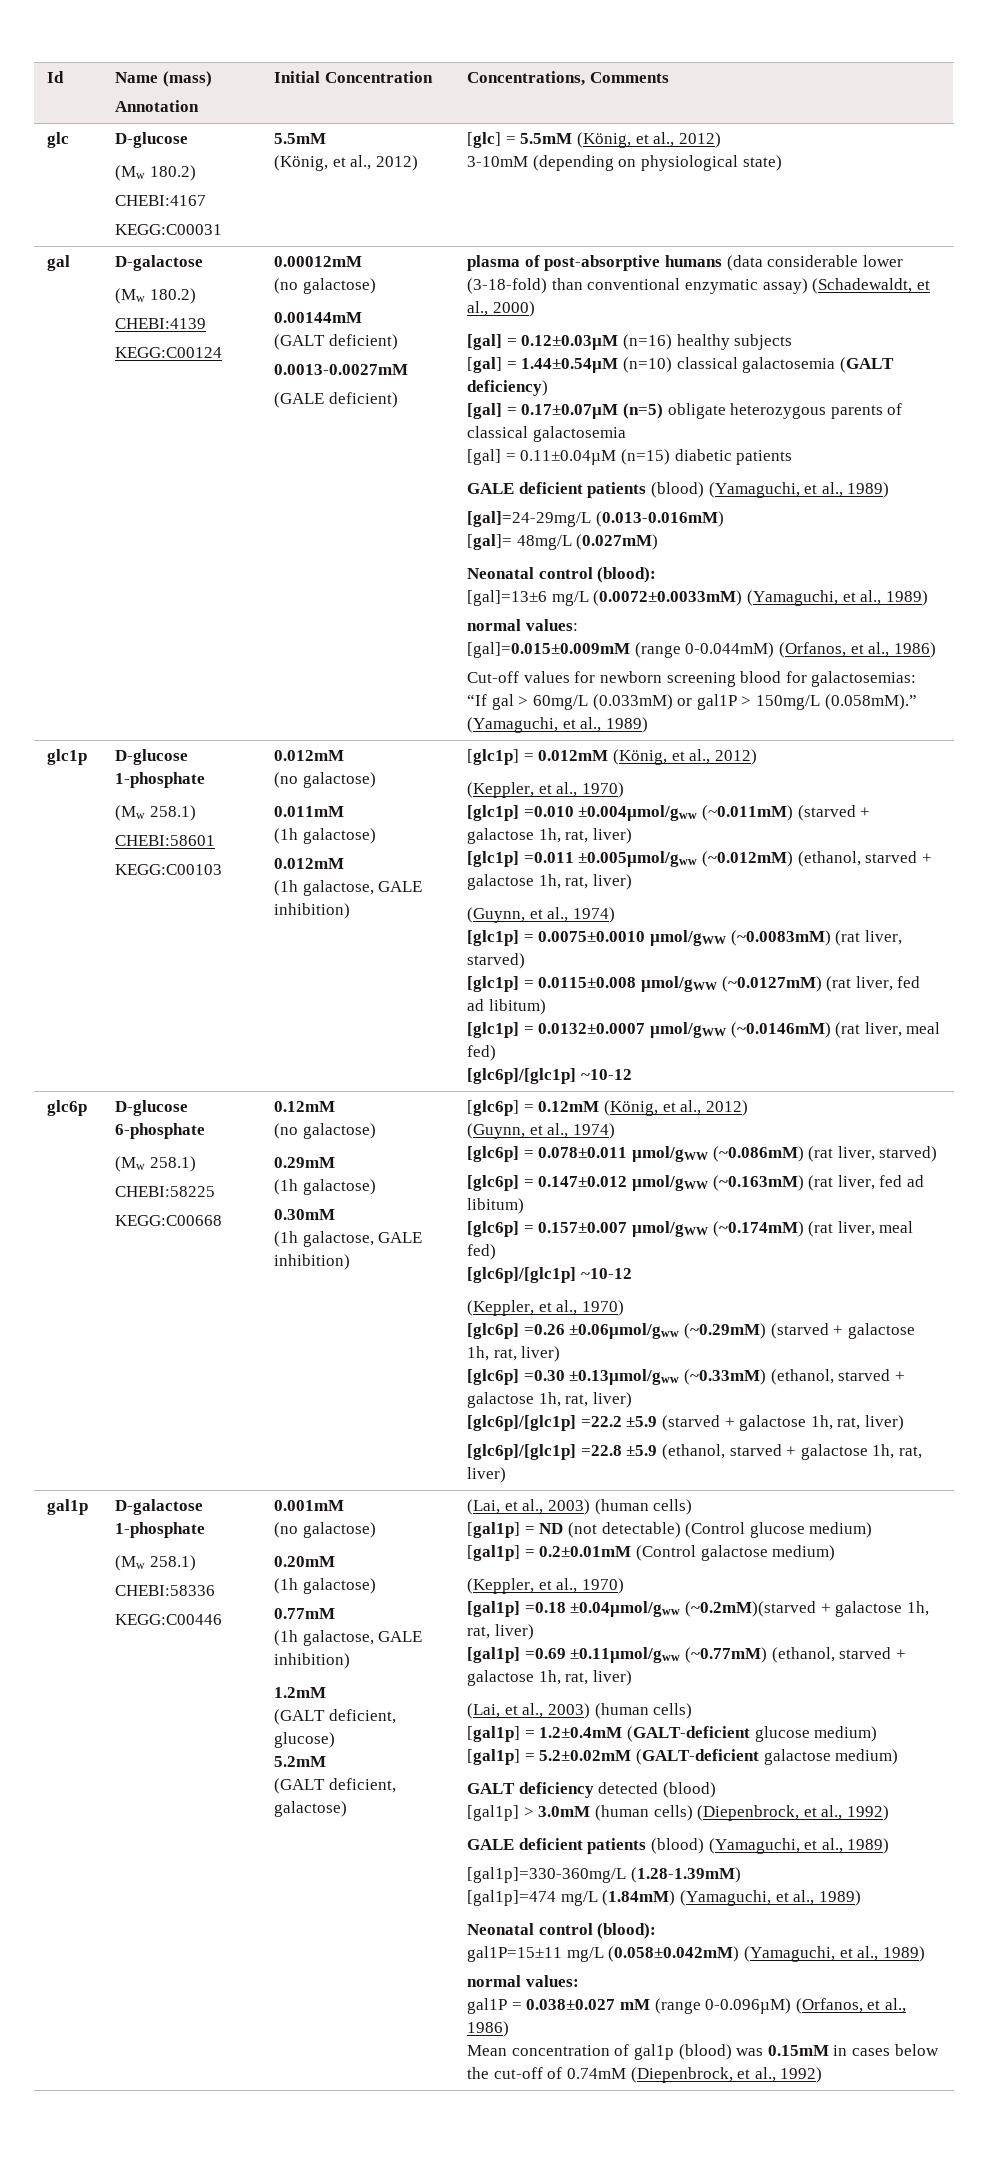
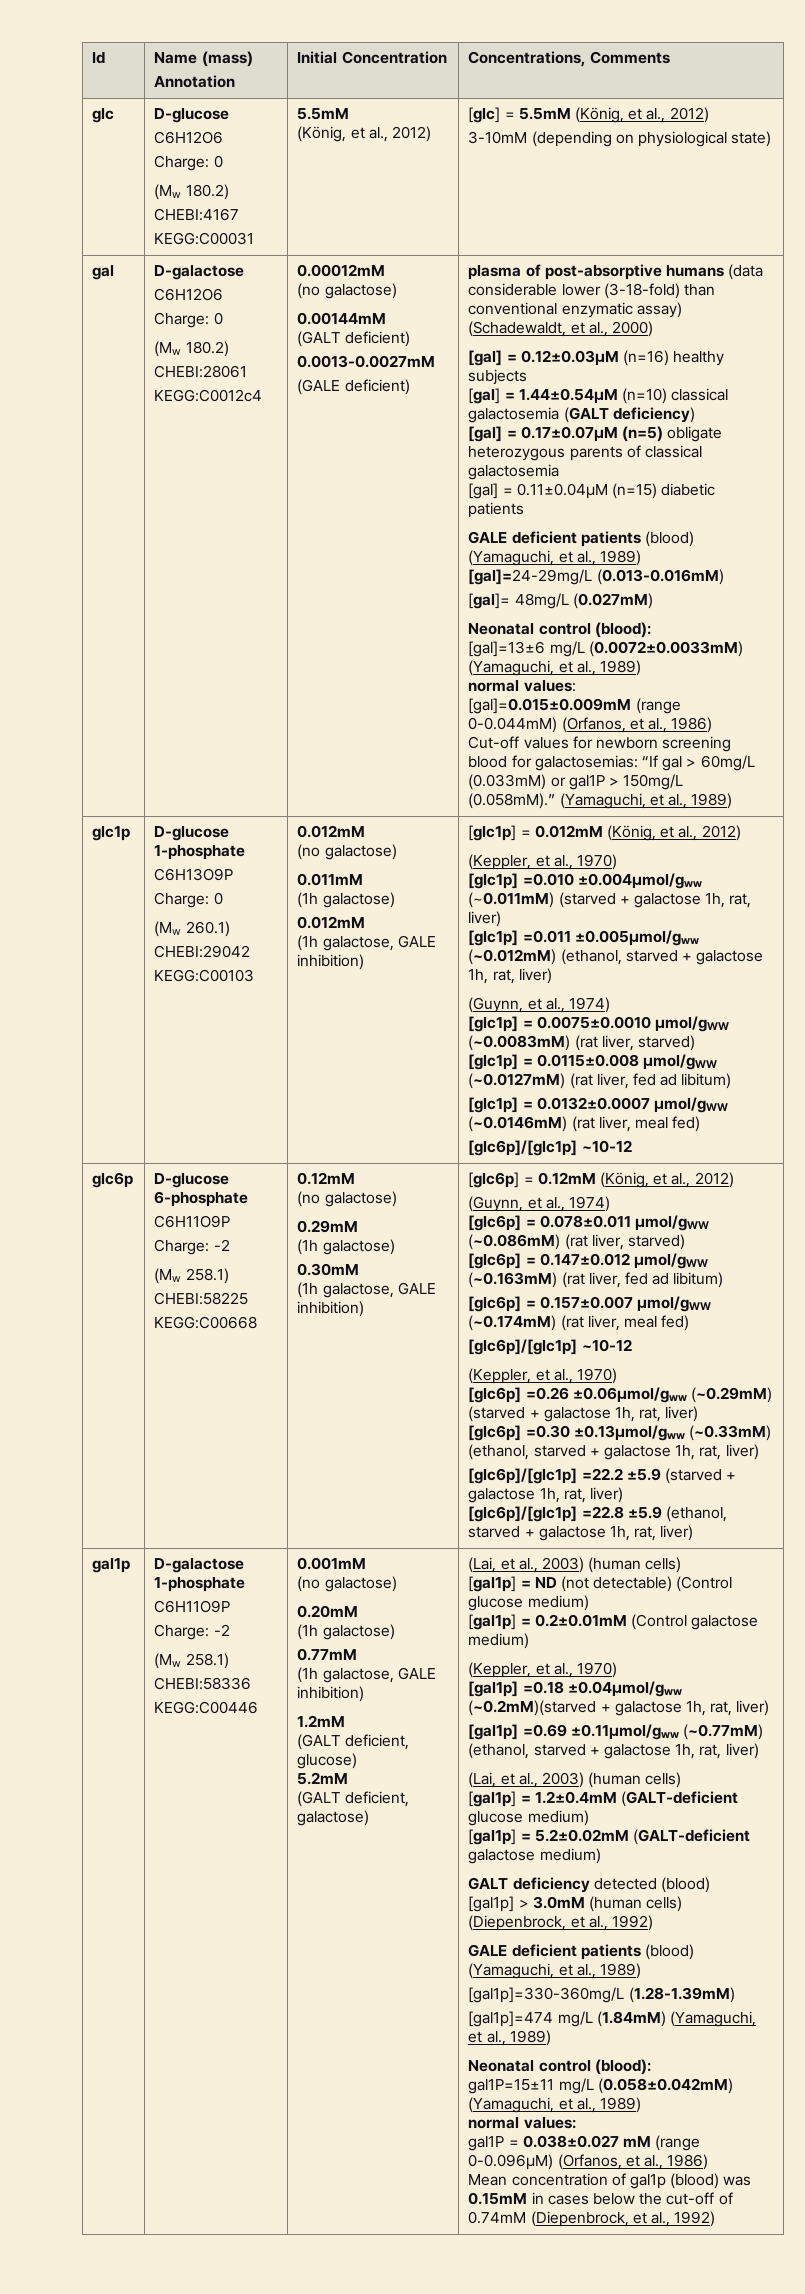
(189, 140) none -> [154,131,224,144] [154,155,223,171] // C6H12O6 // Charge: 0
[115,288,196,304] [115,318,207,329] [115,347,223,358] // (Mw 180.2) // CHEBI:4139 // KEGG:C00124 -> [154,288,224,301] [154,312,223,328] [154,341,229,357] [154,365,248,378] [154,389,263,402] // C6H12O6 // Charge: 0 // (Mw 180.2) // CHEBI:28061 // KEGG:C0012c4
[115,805,196,821] [115,835,216,846] // (Mw 258.1) // CHEBI:58601 -> [154,868,234,881] [154,892,223,908] [154,921,230,937] [154,945,251,958] // C6H13O9P // Charge: 0 // (Mw 260.1) // CHEBI:29042
(206, 1131) none -> [154,1215,231,1228] [154,1239,230,1255] // C6H11O9P // Charge: -2
(206, 1530) none -> [154,1600,231,1613] [154,1624,230,1640] // C6H11O9P // Charge: -2

